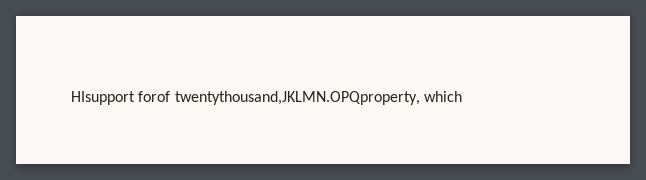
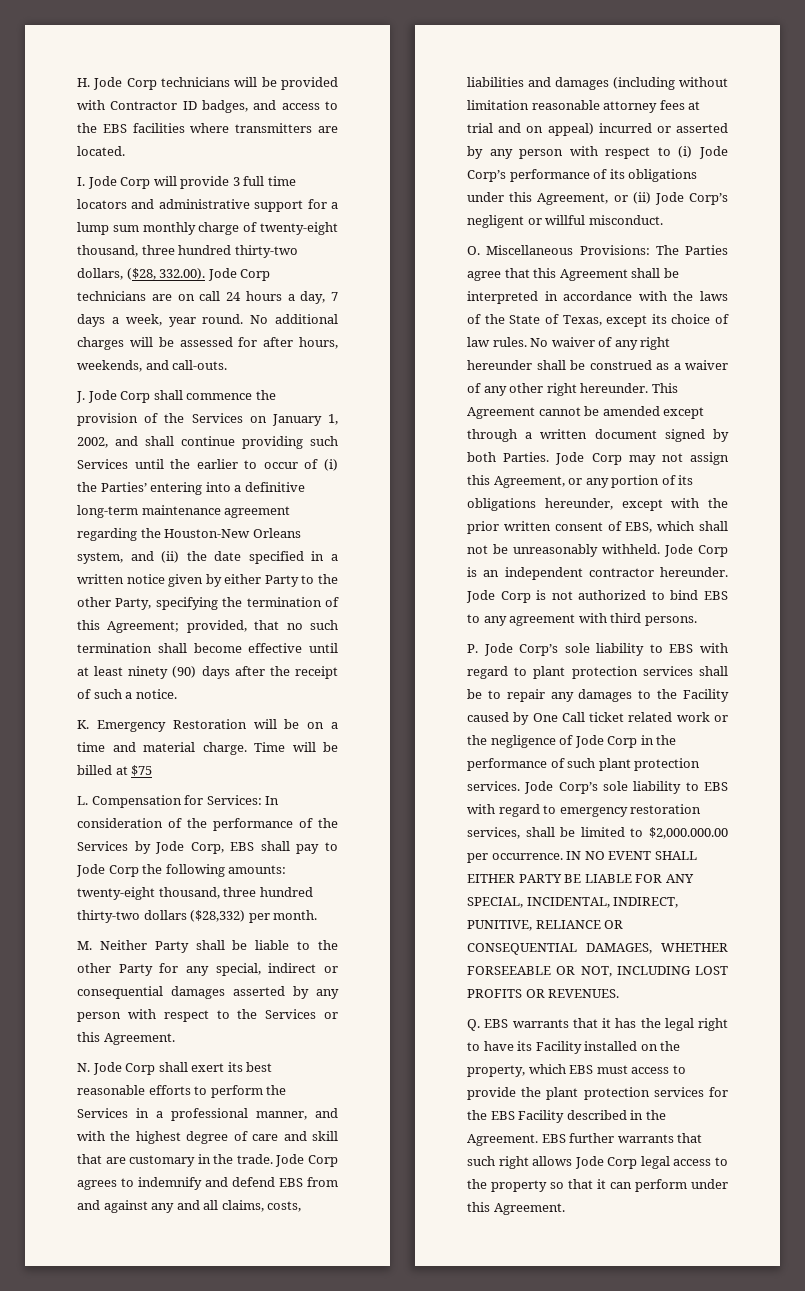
[71,91,462,105] HIsupport forof twentythousand,JKLMN.OPQproperty, which -> [77,77,338,90] [77,100,338,113] [77,123,338,133] [77,146,125,156] [77,176,296,189] [77,199,338,212] [77,222,338,235] [77,245,298,258] [77,268,271,281] [77,291,338,304] [77,314,338,327] [77,337,338,350] [77,360,228,372] [76,390,276,403] [77,413,338,426] [77,436,338,449] [77,459,339,471] [77,482,305,495] [77,505,291,518] [77,528,301,541] [77,551,339,564] [77,574,339,587] [77,597,339,610] [77,620,338,633] [77,643,338,653] [77,666,338,679] [77,689,177,699] [77,719,339,732] [77,742,338,755] [77,765,153,776] [77,795,280,808] [77,818,338,831] [77,841,339,854] [76,864,287,877] [77,887,313,900] [77,910,318,923] [77,940,338,953] [77,963,338,976] [77,986,339,999] [77,1009,339,1022] [77,1032,175,1045] [77,1062,273,1075] [77,1085,287,1098] [77,1108,338,1121] [77,1131,338,1144] [77,1154,339,1167] [77,1177,338,1190] [77,1200,302,1213] [467,77,728,90] [467,100,701,113] [467,123,728,136] [467,146,728,159] [467,169,698,182] [467,192,728,205] [467,215,663,228] [467,245,728,255] [467,268,679,281] [467,291,728,304] [467,314,729,327] [467,337,671,350] [467,360,728,370] [467,383,678,396] [467,406,705,419] [467,429,729,442] [467,452,729,465] [467,475,694,488] [467,498,728,511] [467,521,728,534] [467,544,728,557] [467,567,728,580] [466,590,728,603] [467,613,697,626] [467,643,728,656] [467,666,728,679] [467,689,729,702] [467,712,728,725] [467,735,677,748] [467,758,701,771] [467,781,728,794] [467,804,702,817] [467,827,728,839] [467,851,697,863] [467,874,694,883] [467,897,679,908] [467,920,624,931] [467,943,728,955] [467,966,728,977] [467,989,620,998] [467,1018,728,1031] [467,1041,681,1054] [467,1064,686,1077] [467,1087,728,1100] [467,1110,666,1123] [467,1133,703,1146] [467,1156,728,1169] [467,1179,728,1192] [467,1202,565,1215] H. Jode Corp technicians will be provided with Contractor ID badges, and access to the EBS facilities where transmitters are located. // I. Jode Corp will provide 3 full time locators and administrative support for a lump sum monthly charge of twenty-eight thousand, three hundred thirty-two dollars, ($28, 332.00). Jode Corp technicians are on call 24 hours a day, 7 days a week, year round. No additional charges will be assessed for after hours, weekends, and call-outs. // J. Jode Corp shall commence the provision of the Services on January 1, 2002, and shall continue providing such Services until the earlier to occur of (i) the Parties’ entering into a definitive long-term maintenance agreement regarding the Houston-New Orleans system, and (ii) the date specified in a written notice given by either Party to the other Party, specifying the termination of this Agreement; provided, that no such termination shall become effective until at least ninety (90) days after the receipt of such a notice. // K. Emergency Restoration will be on a time and material charge. Time will be billed at $75 // L. Compensation for Services: In consideration of the performance of the Services by Jode Corp, EBS shall pay to Jode Corp the following amounts: twenty-eight thousand, three hundred thirty-two dollars ($28,332) per month. // M. Neither Party shall be liable to the other Party for any special, indirect or consequential damages asserted by any person with respect to the Services or this Agreement. // N. Jode Corp shall exert its best reasonable efforts to perform the Services in a professional manner, and with the highest degree of care and skill that are customary in the trade. Jode Corp agrees to indemnify and defend EBS from and against any and all claims, costs, liabilities and damages (including without limitation reasonable attorney fees at trial and on appeal) incurred or asserted by any person with respect to (i) Jode Corp’s performance of its obligations under this Agreement, or (ii) Jode Corp’s negligent or willful misconduct. // O. Miscellaneous Provisions: The Parties agree that this Agreement shall be interpreted in accordance with the laws of the State of Texas, except its choice of law rules. No waiver of any right hereunder shall be construed as a waiver of any other right hereunder. This Agreement cannot be amended except through a written document signed by both Parties. Jode Corp may not assign this Agreement, or any portion of its obligations hereunder, except with the prior written consent of EBS, which shall not be unreasonably withheld. Jode Corp is an independent contractor hereunder. Jode Corp is not authorized to bind EBS to any agreement with third persons. // P. Jode Corp’s sole liability to EBS with regard to plant protection services shall be to repair any damages to the Facility caused by One Call ticket related work or the negligence of Jode Corp in the performance of such plant protection services. Jode Corp’s sole liability to EBS with regard to emergency restoration services, shall be limited to $2,000.000.00 per occurrence. IN NO EVENT SHALL EITHER PARTY BE LIABLE FOR ANY SPECIAL, INCIDENTAL, INDIRECT, PUNITIVE, RELIANCE OR CONSEQUENTIAL DAMAGES, WHETHER FORSEEABLE OR NOT, INCLUDING LOST PROFITS OR REVENUES. // Q. EBS warrants that it has the legal right to have its Facility installed on the property, which EBS must access to provide the plant protection services for the EBS Facility described in the Agreement. EBS further warrants that such right allows Jode Corp legal access to the property so that it can perform under this Agreement.

